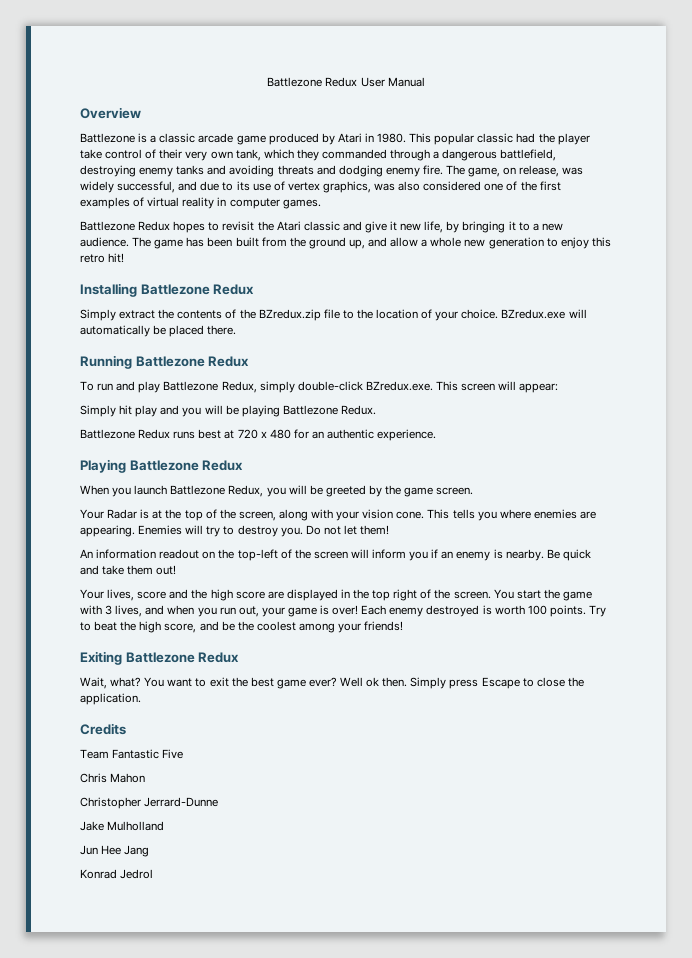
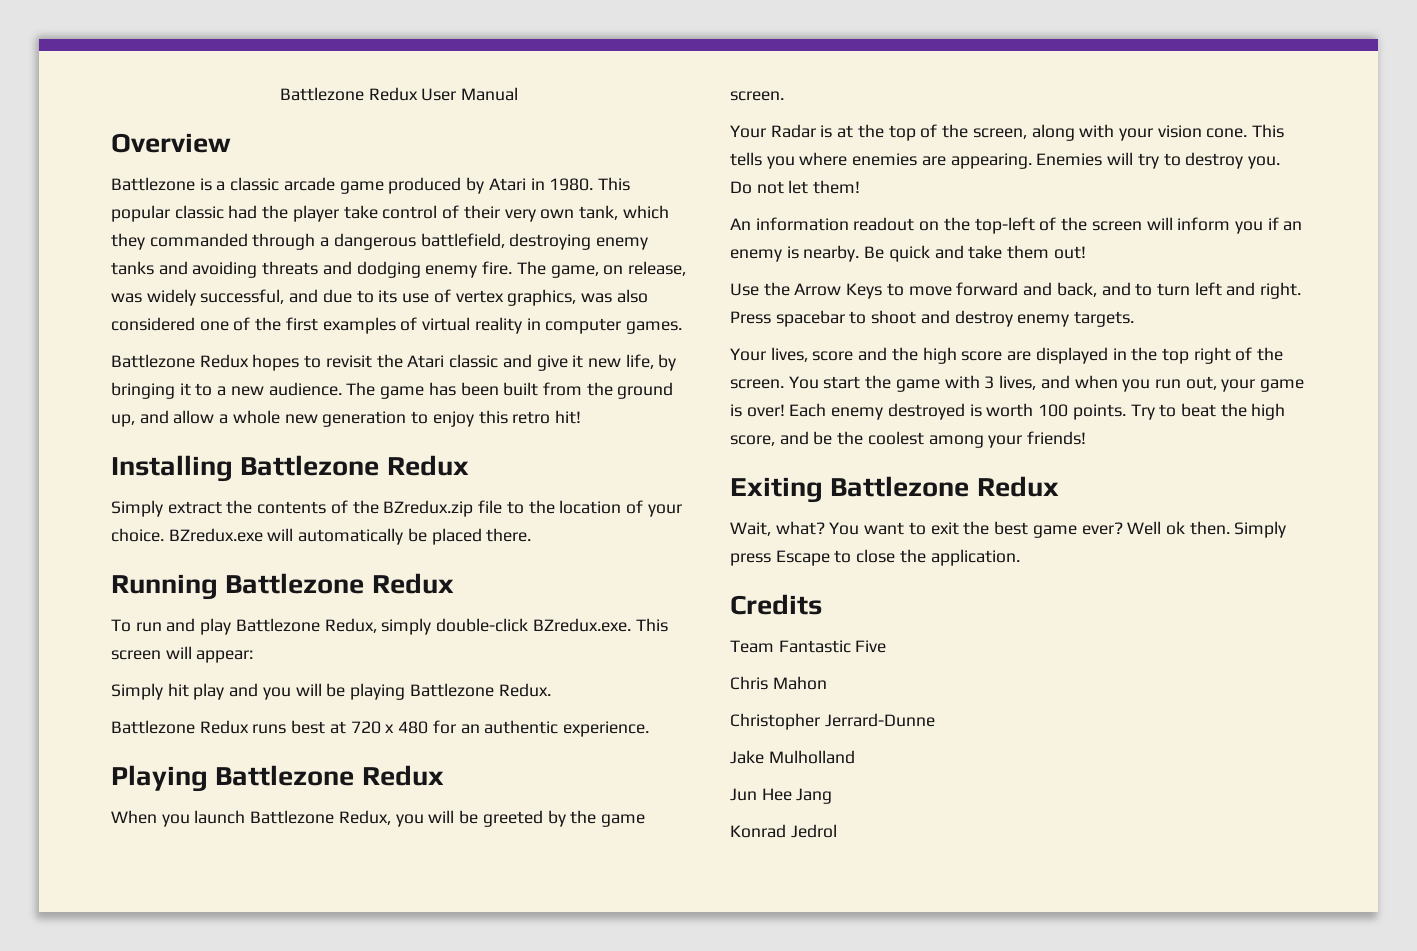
(177, 570) none -> [730,282,1302,299] [730,310,1135,327] // Use the Arrow Keys to move forward and back, and to turn left and right. Press spacebar to shoot and destroy enemy targets.

